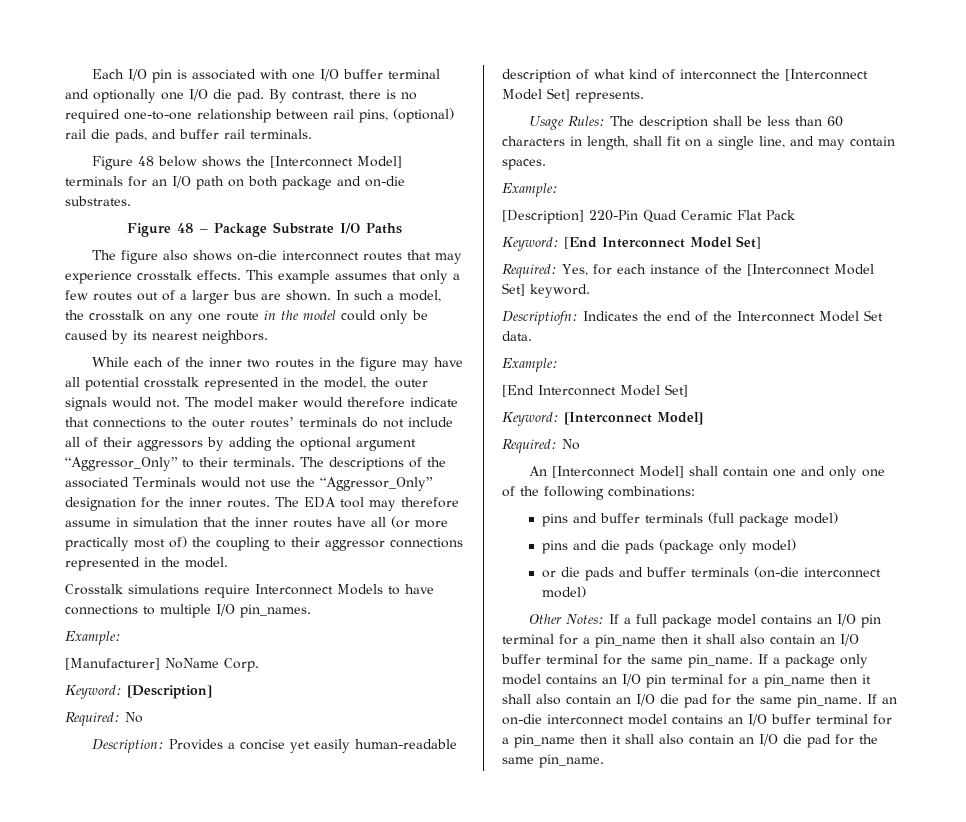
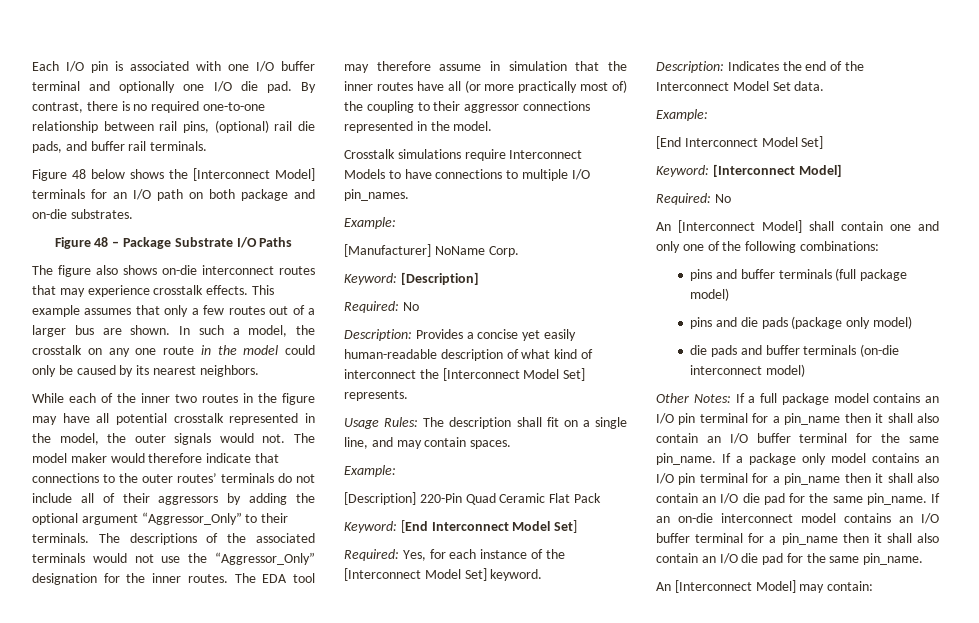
[133,477,196,487] Terminals -> [32,553,85,563] terminals
[745,116,843,127] [502,136,662,150] be less than 60 characters in length, shall -> (542, 422) none
[502,311,578,325] Descriptiofn: -> [656,61,724,73] Description:
[542,570,557,578] or -> (912, 322) none
(604, 761) none -> [656,580,874,593] // An [Interconnect Model] may contain:

